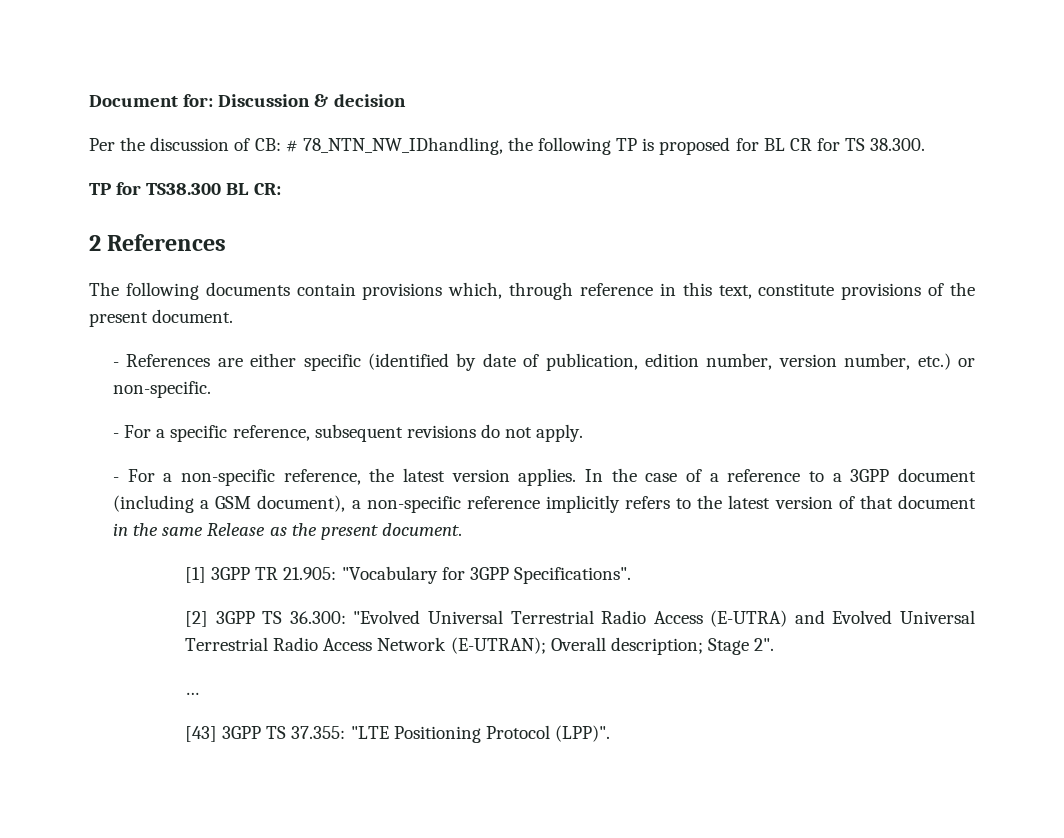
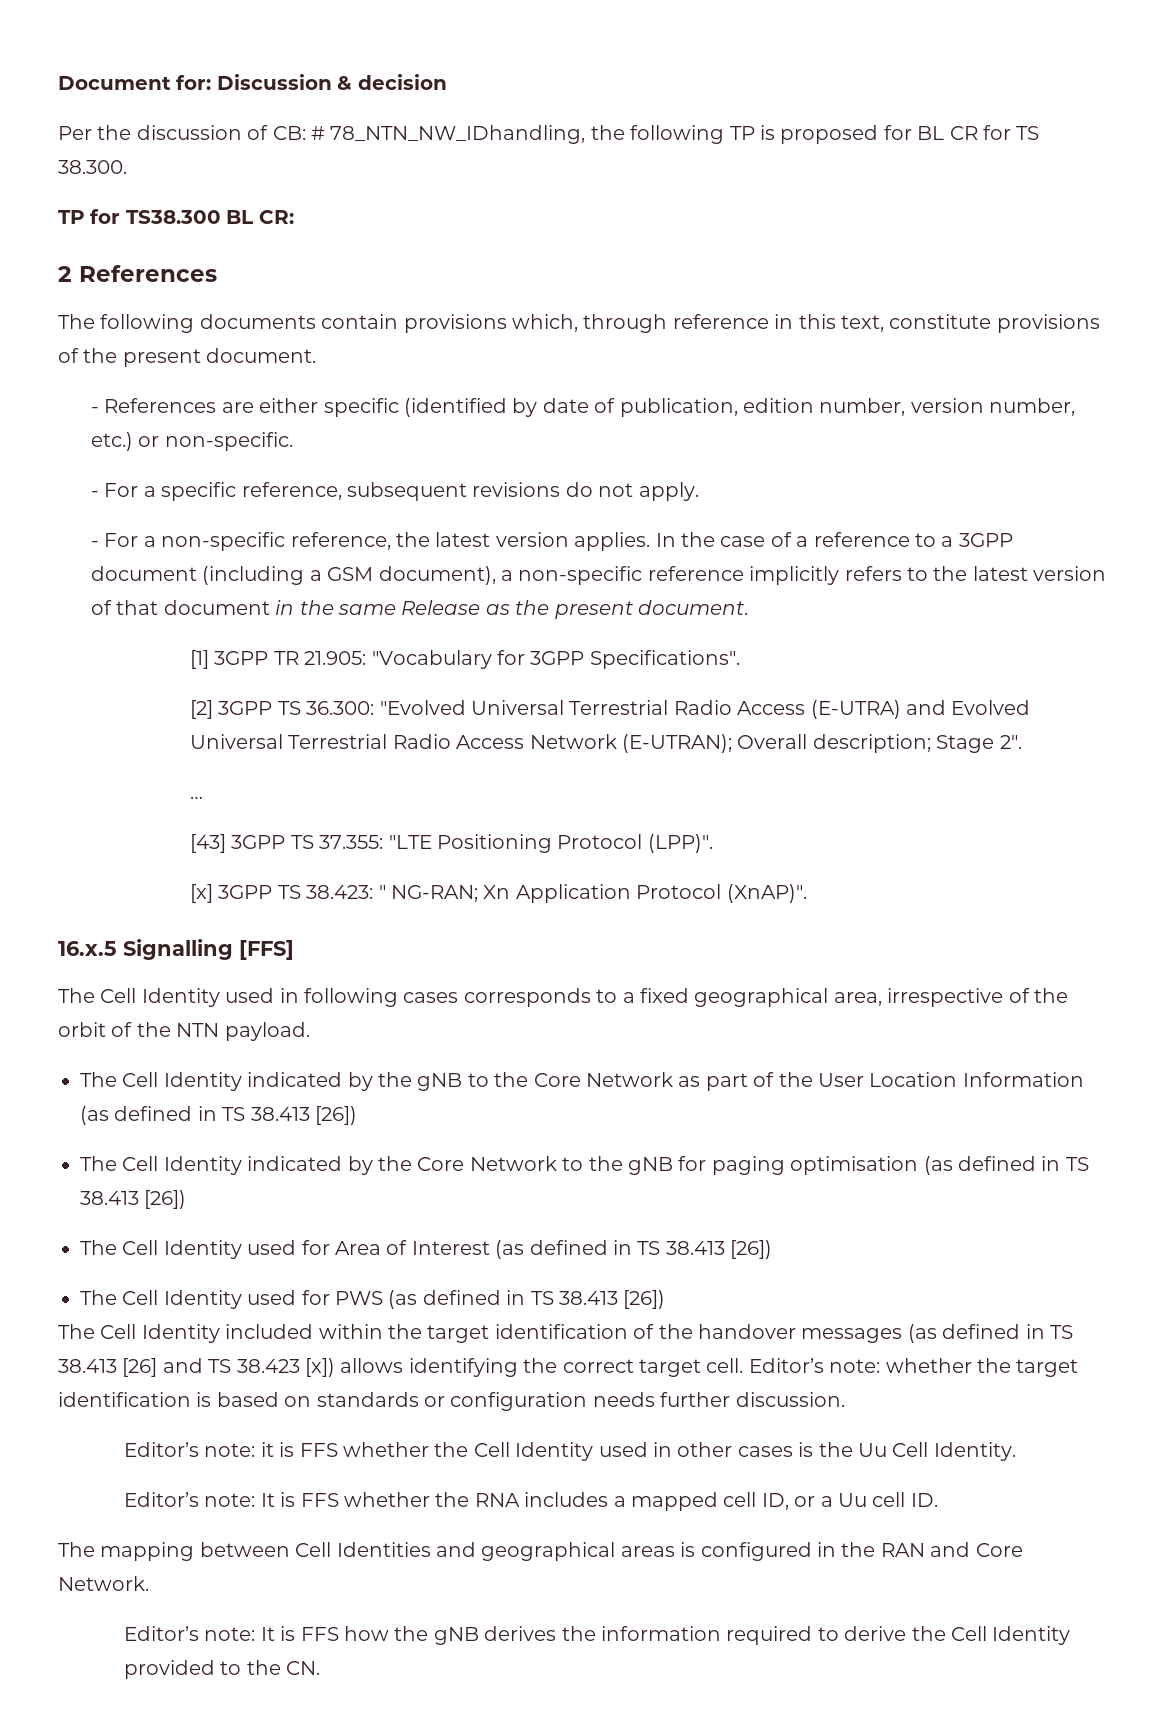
(610, 733) none -> [190,884,807,903] [58,939,294,960] [58,988,1068,1007] [58,1022,310,1041] [80,1072,1084,1091] [80,1106,357,1125] [80,1156,1089,1175] [80,1190,187,1209] [80,1240,773,1259] [80,1290,666,1309] [58,1324,1073,1343] [58,1358,1079,1377] [58,1392,845,1411] [124,1442,1016,1461] [124,1492,938,1511] [58,1542,1023,1561] [58,1576,149,1591] [124,1626,1071,1645] [124,1660,321,1679] // [x] 3GPP TS 38.423: " NG-RAN; Xn Application Protocol (XnAP)". // 16.x.5 Signalling [FFS] // The Cell Identity used in following cases corresponds to a fixed geographical area, irrespective of the orbit of the NTN payload. // The Cell Identity indicated by the gNB to the Core Network as part of the User Location Information (as defined in TS 38.413 [26]) // The Cell Identity indicated by the Core Network to the gNB for paging optimisation (as defined in TS 38.413 [26]) // The Cell Identity used for Area of Interest (as defined in TS 38.413 [26]) // The Cell Identity used for PWS (as defined in TS 38.413 [26]) // The Cell Identity included within the target identification of the handover messages (as defined in TS 38.413 [26] and TS 38.423 [x]) allows identifying the correct target cell. Editor’s note: whether the target identification is based on standards or configuration needs further discussion. // Editor’s note: it is FFS whether the Cell Identity used in other cases is the Uu Cell Identity. // Editor’s note: It is FFS whether the RNA includes a mapped cell ID, or a Uu cell ID. // The mapping between Cell Identities and geographical areas is configured in the RAN and Core Network. // Editor’s note: It is FFS how the gNB derives the information required to derive the Cell Identity provided to the CN.

